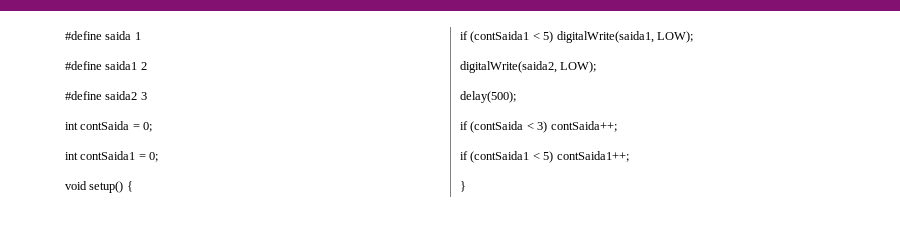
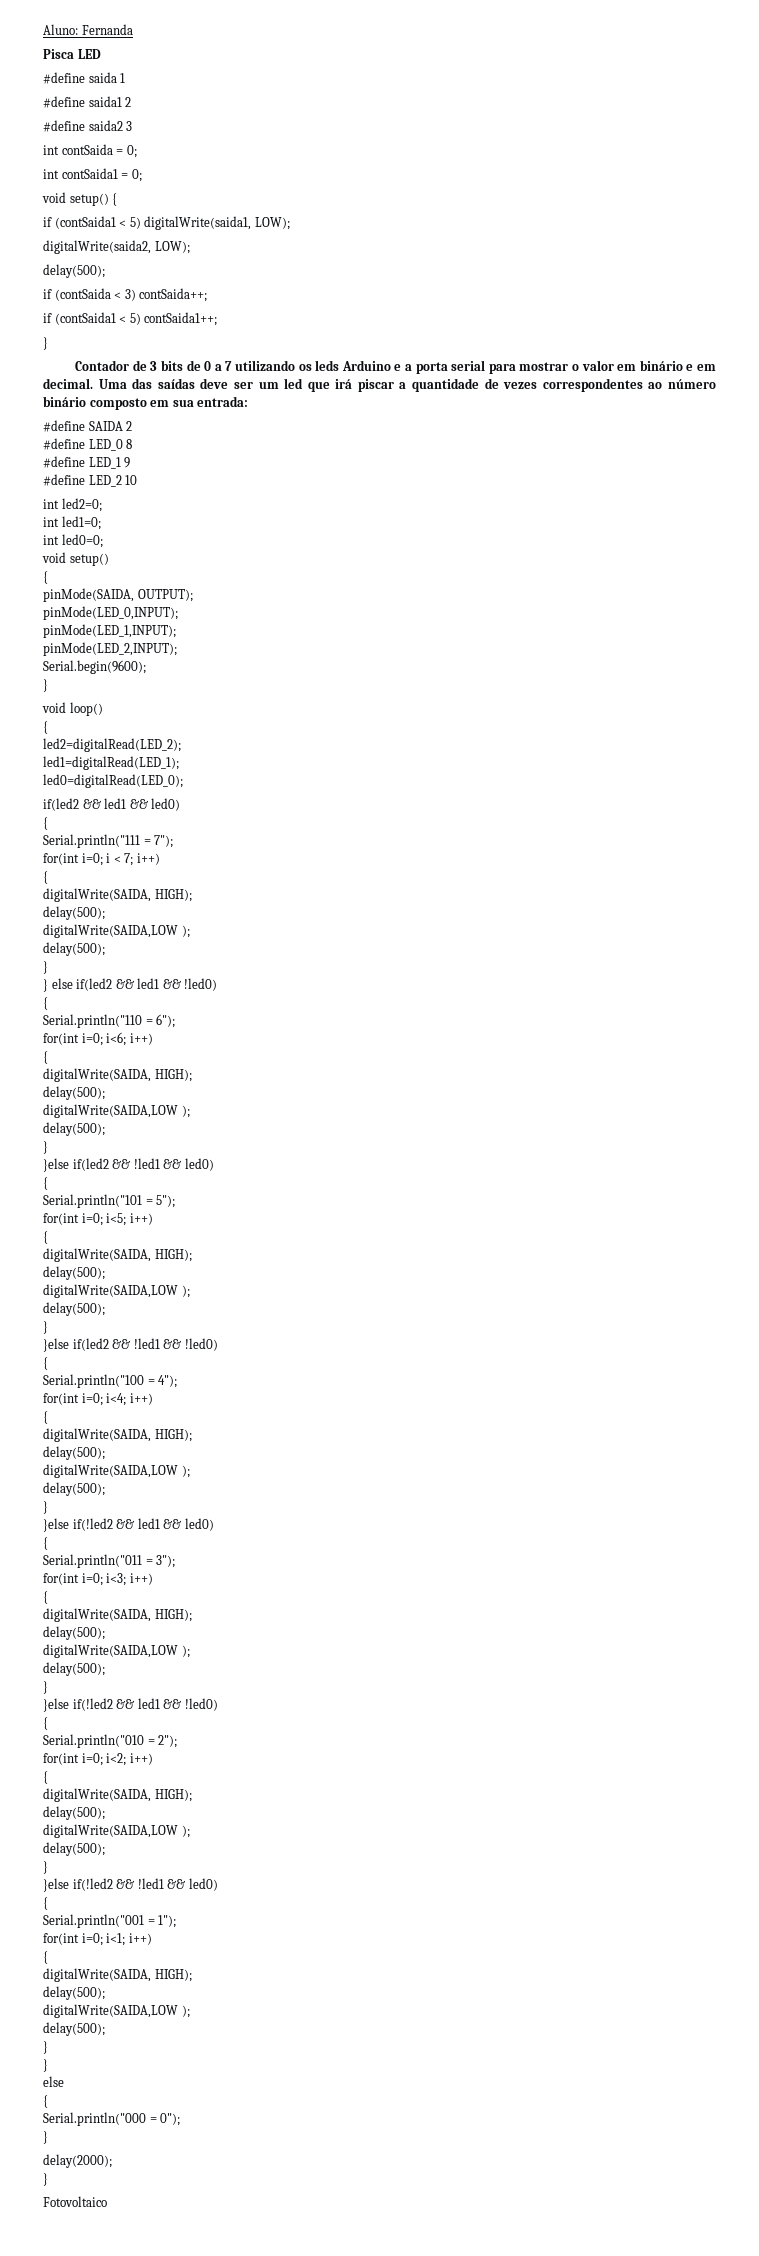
(65, 35) none -> [43,24,133,35] [43,49,101,59] Aluno: Fernanda // Pisca LED //
(466, 186) none -> [75,360,717,374] [43,378,716,392] [43,396,249,410] [43,420,133,432] [43,438,133,451] [43,456,131,469] [43,474,138,487] [43,498,102,512] [43,516,101,530] [43,534,103,548] [42,552,109,566] [43,571,48,584] [43,588,193,602] [43,606,178,620] [43,624,176,638] [43,642,177,656] [43,660,146,674] [43,679,48,692] [42,702,103,716] [43,721,48,734] [43,738,181,752] [43,756,179,770] [43,774,183,788] [43,798,181,811] [43,817,48,830] [43,834,174,848] [43,853,160,866] [43,871,48,884] [43,888,192,902] [43,906,105,920] [43,924,190,938] [43,942,105,956] [43,961,48,974] [43,978,218,992] [43,997,48,1010] [43,1014,176,1028] [43,1032,153,1046] [43,1051,48,1064] [43,1068,192,1082] [43,1086,105,1100] [43,1104,190,1118] [43,1122,105,1136] [43,1141,48,1154] [43,1158,214,1172] [43,1177,48,1190] [43,1194,176,1208] [43,1213,153,1226] [43,1231,48,1244] [43,1248,192,1262] [43,1266,105,1280] [43,1284,190,1298] [43,1302,105,1316] [43,1321,48,1334] [43,1338,218,1352] [43,1357,48,1370] [43,1374,178,1388] [43,1393,153,1406] [43,1411,48,1424] [43,1428,192,1442] [43,1446,105,1460] [43,1464,190,1478] [43,1482,105,1496] [43,1501,48,1514] [43,1518,214,1532] [43,1537,48,1550] [43,1554,176,1568] [43,1573,153,1586] [43,1591,48,1604] [43,1608,192,1622] [43,1626,105,1640] [43,1644,190,1658] [43,1662,105,1676] [43,1681,48,1694] [43,1698,218,1712] [43,1717,48,1730] [43,1734,178,1748] [43,1753,153,1766] [43,1771,48,1784] [43,1788,192,1802] [43,1806,105,1820] [43,1824,190,1838] [43,1842,105,1856] [43,1861,48,1874] [43,1878,218,1892] [43,1897,48,1910] [43,1914,177,1928] [43,1933,152,1946] [43,1951,48,1964] [43,1968,192,1982] [43,1986,105,2000] [43,2004,190,2018] [43,2022,105,2036] [43,2041,48,2054] [43,2059,48,2072] [43,2076,64,2087] [43,2095,48,2108] [43,2112,181,2126] [43,2131,48,2144] [43,2154,112,2168] [43,2173,48,2186] [43,2196,107,2207] // Contador de 3 bits de 0 a 7 utilizando os leds Arduino e a porta serial para mostrar o valor em binário e em decimal. Uma das saídas deve ser um led que irá piscar a quantidade de vezes correspondentes ao número binário composto em sua entrada: // #define SAIDA 2 // #define LED_0 8 // #define LED_1 9 // #define LED_2 10 // int led2=0; // int led1=0; // int led0=0; // void setup() // { // pinMode(SAIDA, OUTPUT); // pinMode(LED_0,INPUT); // pinMode(LED_1,INPUT); // pinMode(LED_2,INPUT); // Serial.begin(9600); // } // void loop() // { // led2=digitalRead(LED_2); // led1=digitalRead(LED_1); // led0=digitalRead(LED_0); // if(led2 && led1 && led0) // { // Serial.println("111 = 7"); // for(int i=0; i < 7; i++) // { // digitalWrite(SAIDA, HIGH); // delay(500); // digitalWrite(SAIDA,LOW ); // delay(500); // } // } else if(led2 && led1 && !led0) // { // Serial.println("110 = 6"); // for(int i=0; i<6; i++) // { // digitalWrite(SAIDA, HIGH); // delay(500); // digitalWrite(SAIDA,LOW ); // delay(500); // } // }else if(led2 && !led1 && led0) // { // Serial.println("101 = 5"); // for(int i=0; i<5; i++) // { // digitalWrite(SAIDA, HIGH); // delay(500); // digitalWrite(SAIDA,LOW ); // delay(500); // } // }else if(led2 && !led1 && !led0) // { // Serial.println("100 = 4"); // for(int i=0; i<4; i++) // { // digitalWrite(SAIDA, HIGH); // delay(500); // digitalWrite(SAIDA,LOW ); // delay(500); // } // }else if(!led2 && led1 && led0) // { // Serial.println("011 = 3"); // for(int i=0; i<3; i++) // { // digitalWrite(SAIDA, HIGH); // delay(500); // digitalWrite(SAIDA,LOW ); // delay(500); // } // }else if(!led2 && led1 && !led0) // { // Serial.println("010 = 2"); // for(int i=0; i<2; i++) // { // digitalWrite(SAIDA, HIGH); // delay(500); // digitalWrite(SAIDA,LOW ); // delay(500); // } // }else if(!led2 && !led1 && led0) // { // Serial.println("001 = 1"); // for(int i=0; i<1; i++) // { // digitalWrite(SAIDA, HIGH); // delay(500); // digitalWrite(SAIDA,LOW ); // delay(500); // } // } // else // { // Serial.println("000 = 0"); // } // delay(2000); // } // Fotovoltaico

